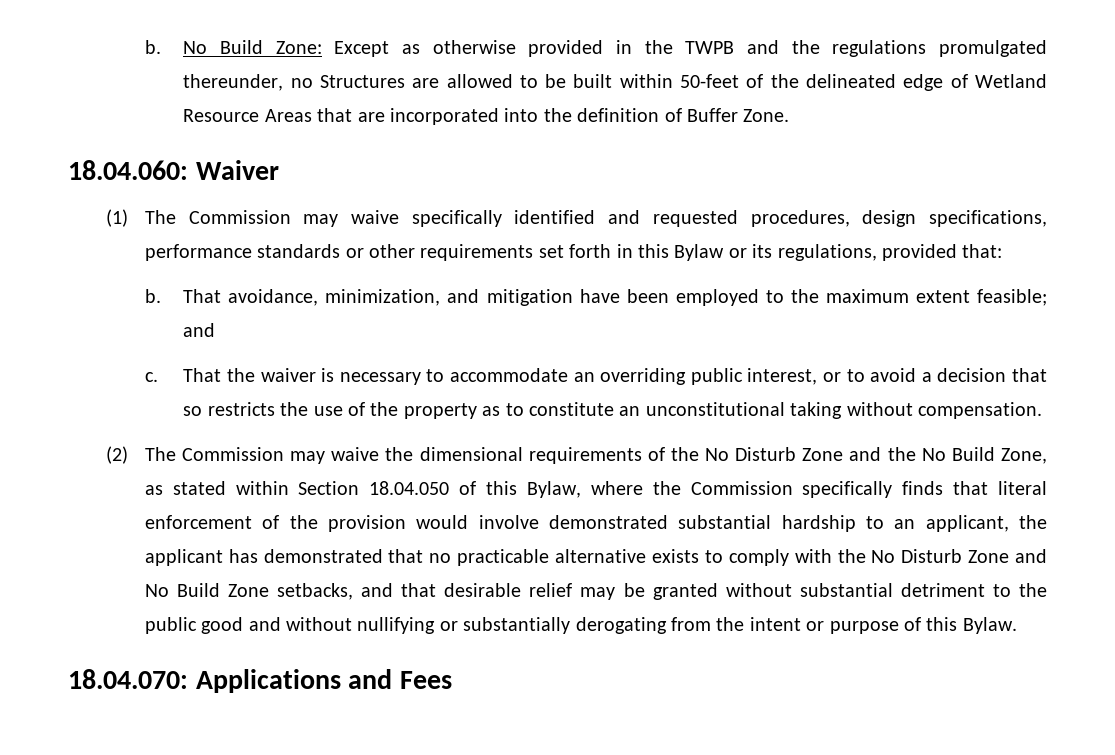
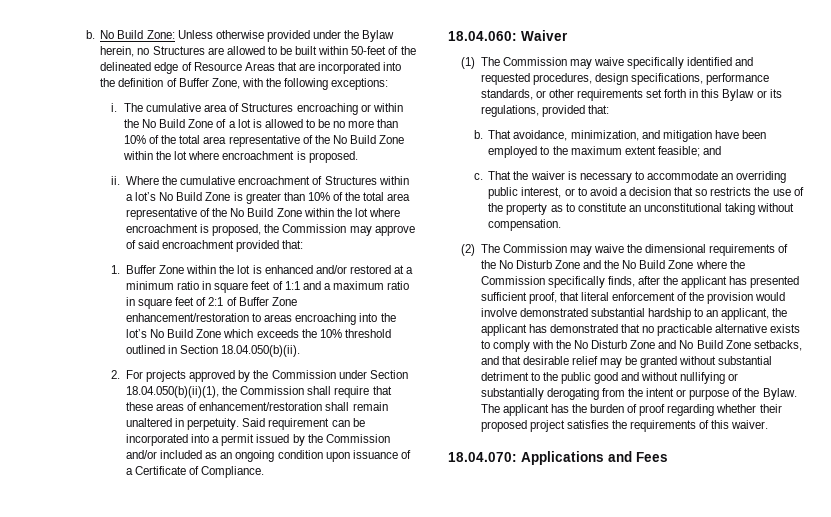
[334,40,1047,57] [183,74,284,91] Except as otherwise provided in the TWPB and the regulations promulgated thereunder, -> [177,30,395,42] [100,46,135,57] Unless otherwise provided under the Bylaw herein,
[975,74,1048,88] Wetland -> (192, 66) none
[743,109,790,122] Zone. -> [211,78,389,90] [111,103,403,115] [124,119,399,128] [124,135,405,147] [123,151,358,163] [111,176,409,185] [125,192,411,204] [125,208,400,220] [125,224,415,236] [125,240,304,252] [111,265,414,274] [125,281,410,293] [125,297,297,309] [125,313,396,325] [125,329,391,338] [125,345,301,357] [111,370,408,382] [125,386,392,398] [125,402,388,411] [125,418,365,430] [125,434,390,446] [125,450,411,462] [125,466,265,478] Zone, with the following exceptions: // i. The cumulative area of Structures encroaching or within the No Build Zone of a lot is allowed to be no more than 10% of the total area representative of the No Build Zone within the lot where encroachment is proposed. // ii. Where the cumulative encroachment of Structures within a lot’s No Build Zone is greater than 10% of the total area representative of the No Build Zone within the lot where encroachment is proposed, the Commission may approve of said encroachment provided that: // 1. Buffer Zone within the lot is enhanced and/or restored at a minimum ratio in square feet of 1:1 and a maximum ratio in square feet of 2:1 of Buffer Zone enhancement/restoration to areas encroaching into the lot’s No Build Zone which exceeds the 10% threshold outlined in Section 18.04.050(b)(ii). // 2. For projects approved by the Commission under Section 18.04.050(b)(ii)(1), the Commission shall require that these areas of enhancement/restoration shall remain unaltered in perpetuity. Said requirement can be incorporated into a permit issued by the Commission and/or included as an ongoing condition upon issuance of a Certificate of Compliance.
[257,244,341,258] standards -> [480,89,533,100] standards,
[1001,448,1048,464] [144,481,944,498] Zone, as stated within Section 18.04.050 of this Bylaw, where the Commission specifically finds -> [668,260,745,269] [480,276,800,288] [480,292,557,304] Zone where the Commission specifically finds, after the applicant has presented sufficient proof,
[926,617,1017,634] this Bylaw. -> [744,388,797,400] [480,404,782,416] [480,420,769,432] the Bylaw. The applicant has the burden of proof regarding whether their proposed project satisfies the requirements of this waiver.

